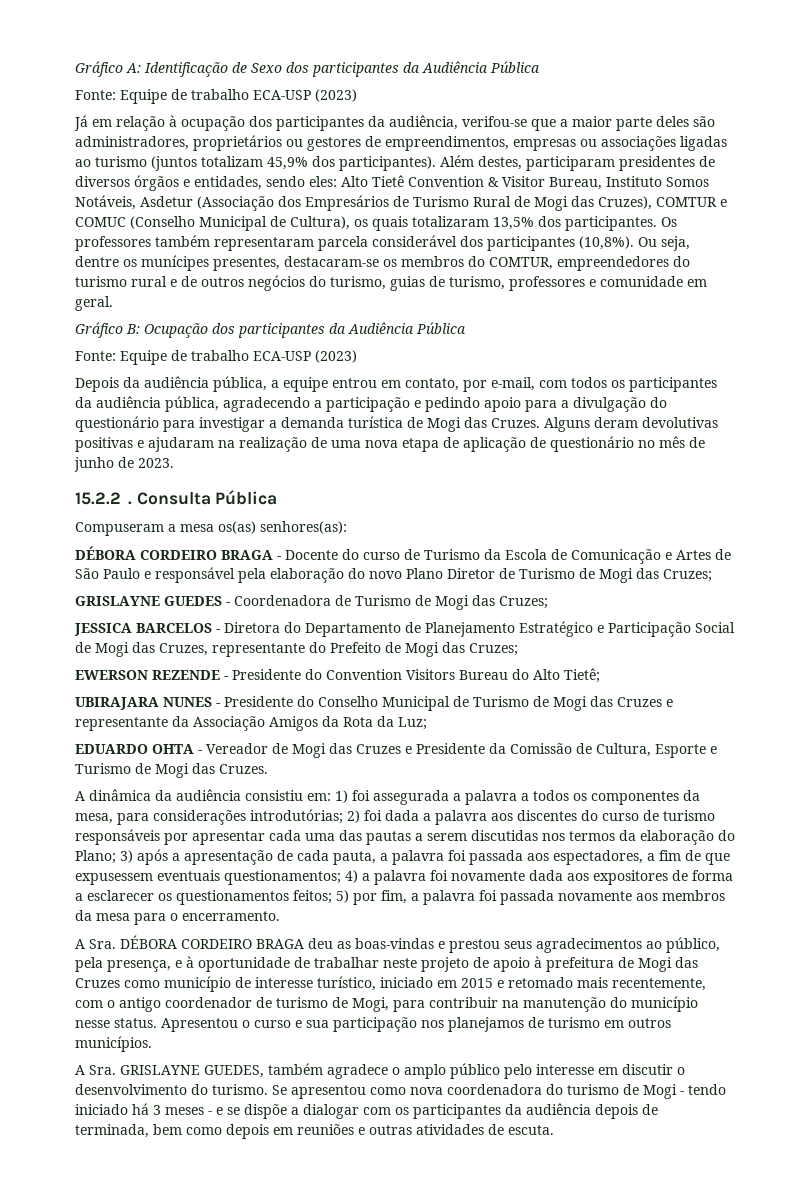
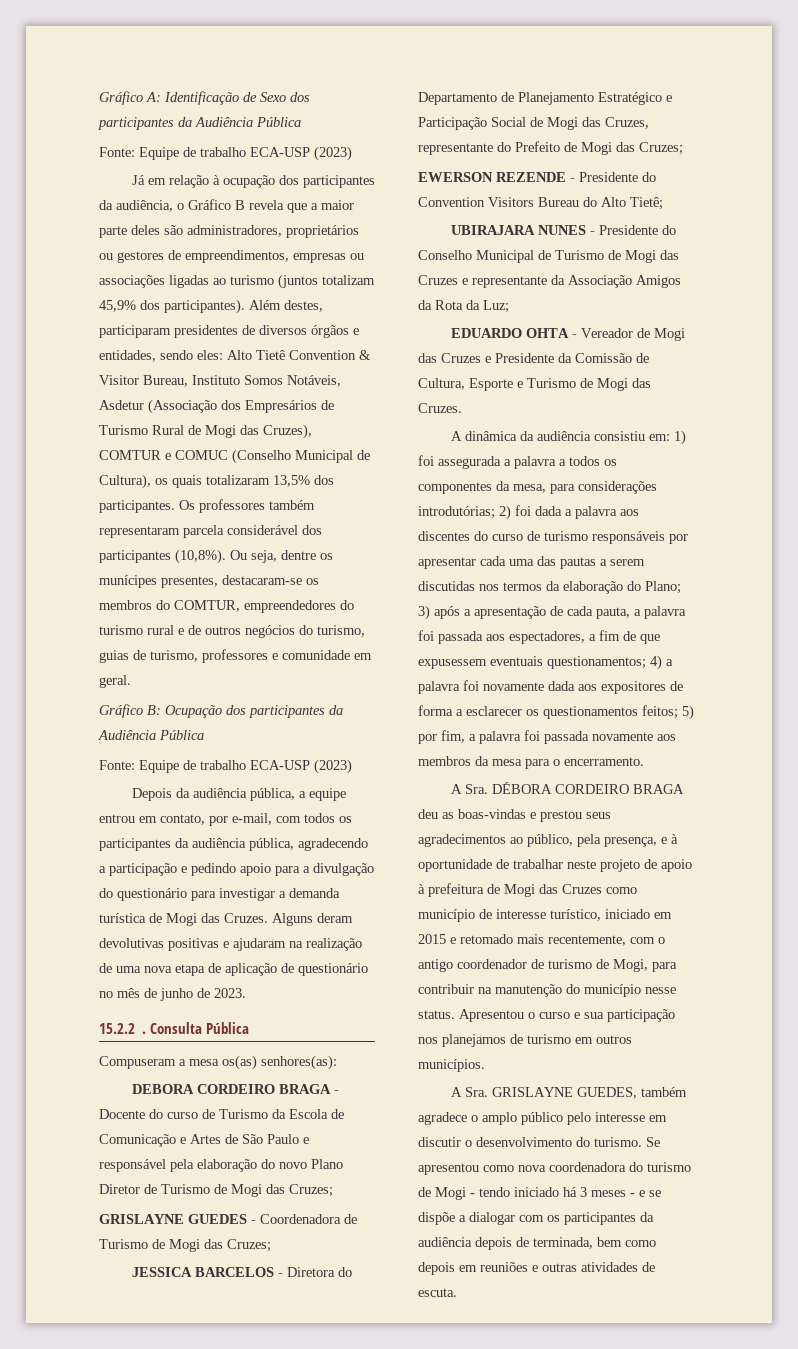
[462,116,527,127] verifou-se -> [177,199,284,210] o Gráfico B revela
[75,546,136,560] DÉBORA -> [131,1084,194,1094] DEBORA

